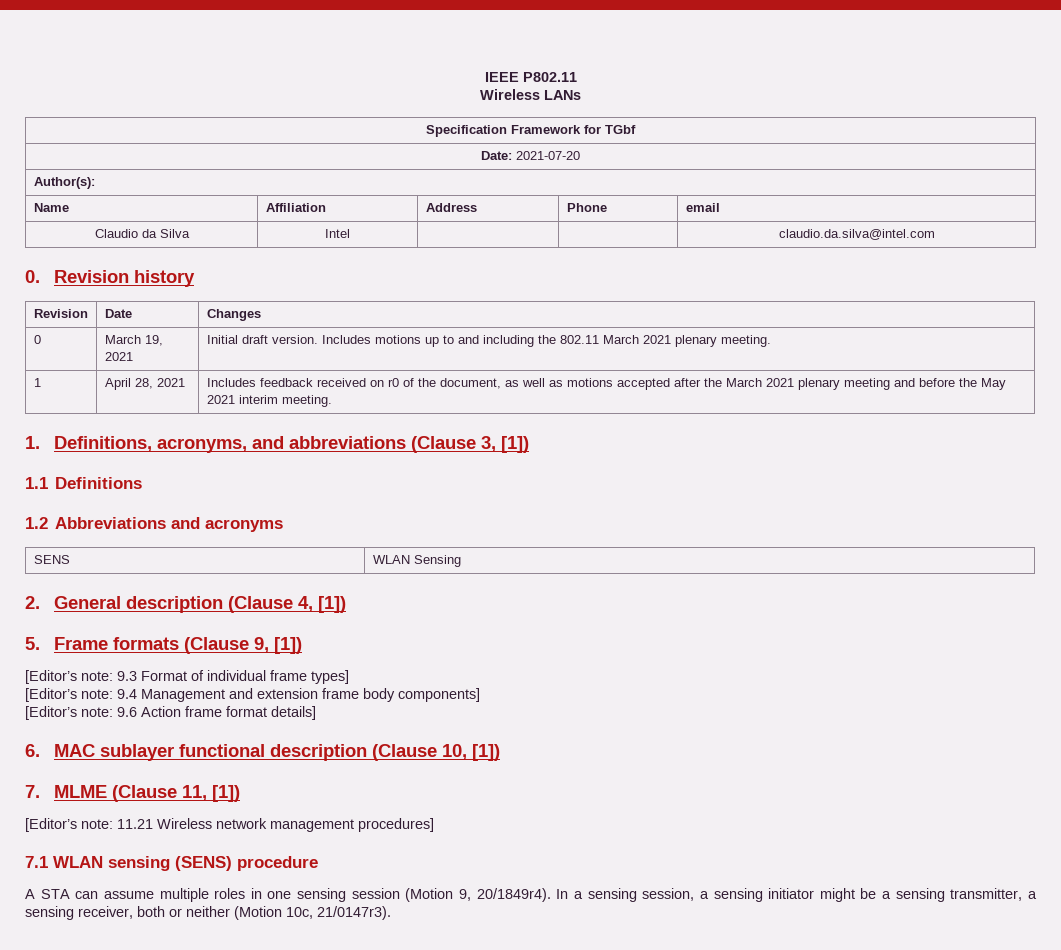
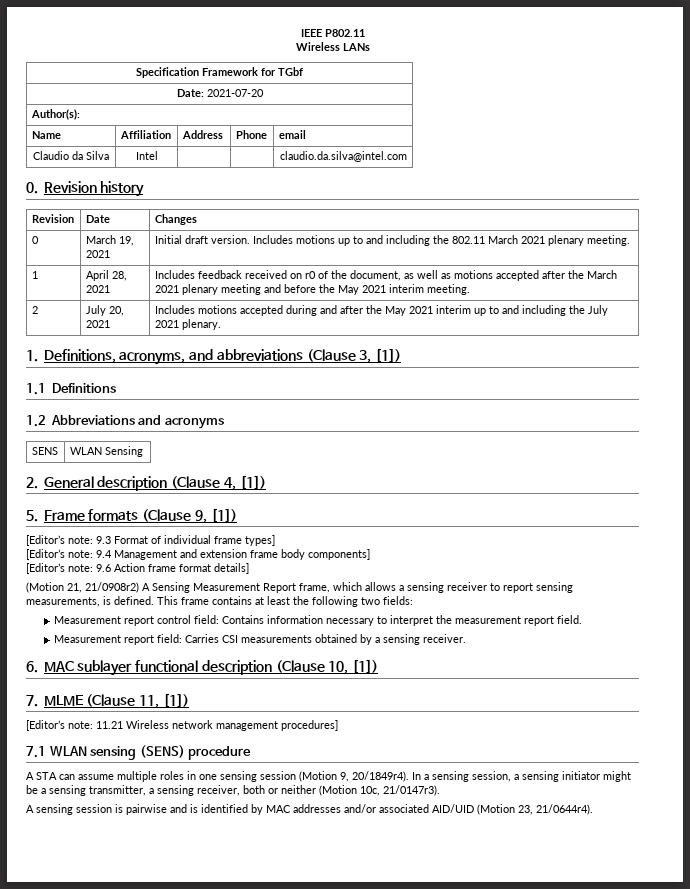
(332, 401) none -> [31,306,38,314] [85,305,124,316] [85,320,110,328] [154,305,608,316] [154,319,221,330] // 2 | July 20, 2021 | Includes motions accepted during and after the May 2021 interim up to and including the July 2021 plenary.
(316, 713) none -> [26,582,573,593] [26,596,413,607] [53,615,582,626] [53,634,466,645] // (Motion 21, 21/0908r2) A Sensing Measurement Report frame, which allows a sensing receiver to report sensing measurements, is defined. This frame contains at least the following two fields: // Measurement report control field: Contains information necessary to interpret the measurement report field. // Measurement report field: Carries CSI measurements obtained by a sensing receiver.
(391, 913) none -> [26,804,593,815] // A sensing session is pairwise and is identified by MAC addresses and/or associated AID/UID (Motion 23, 21/0644r4).

